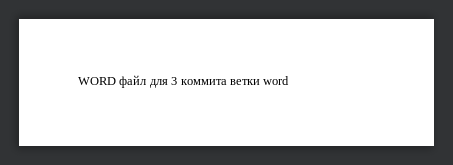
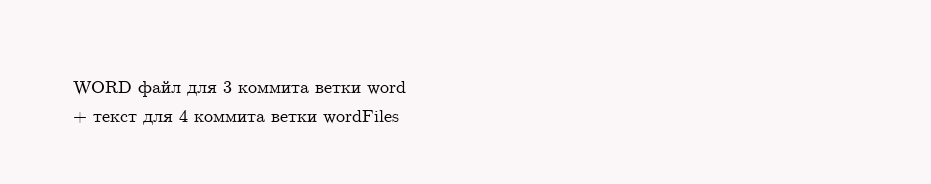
(290, 80) none -> [73,110,399,125] // + текст для 4 коммита ветки wordFiles

